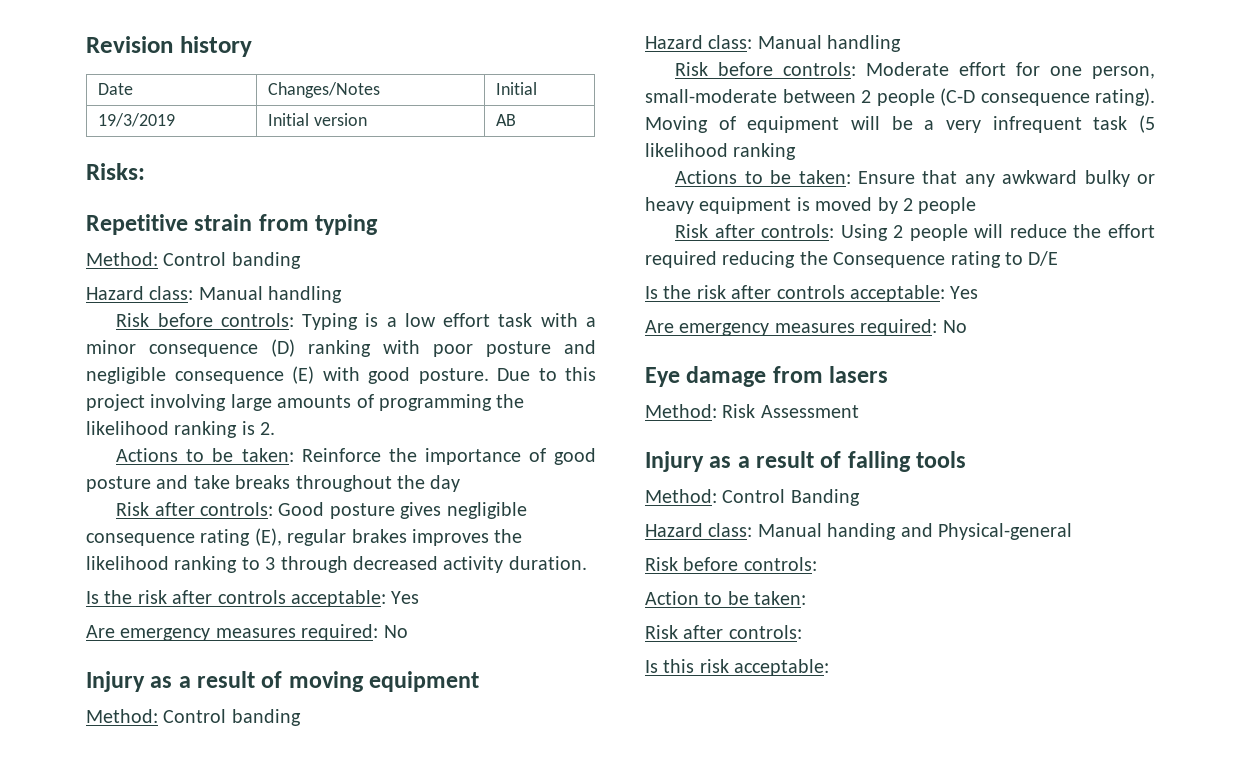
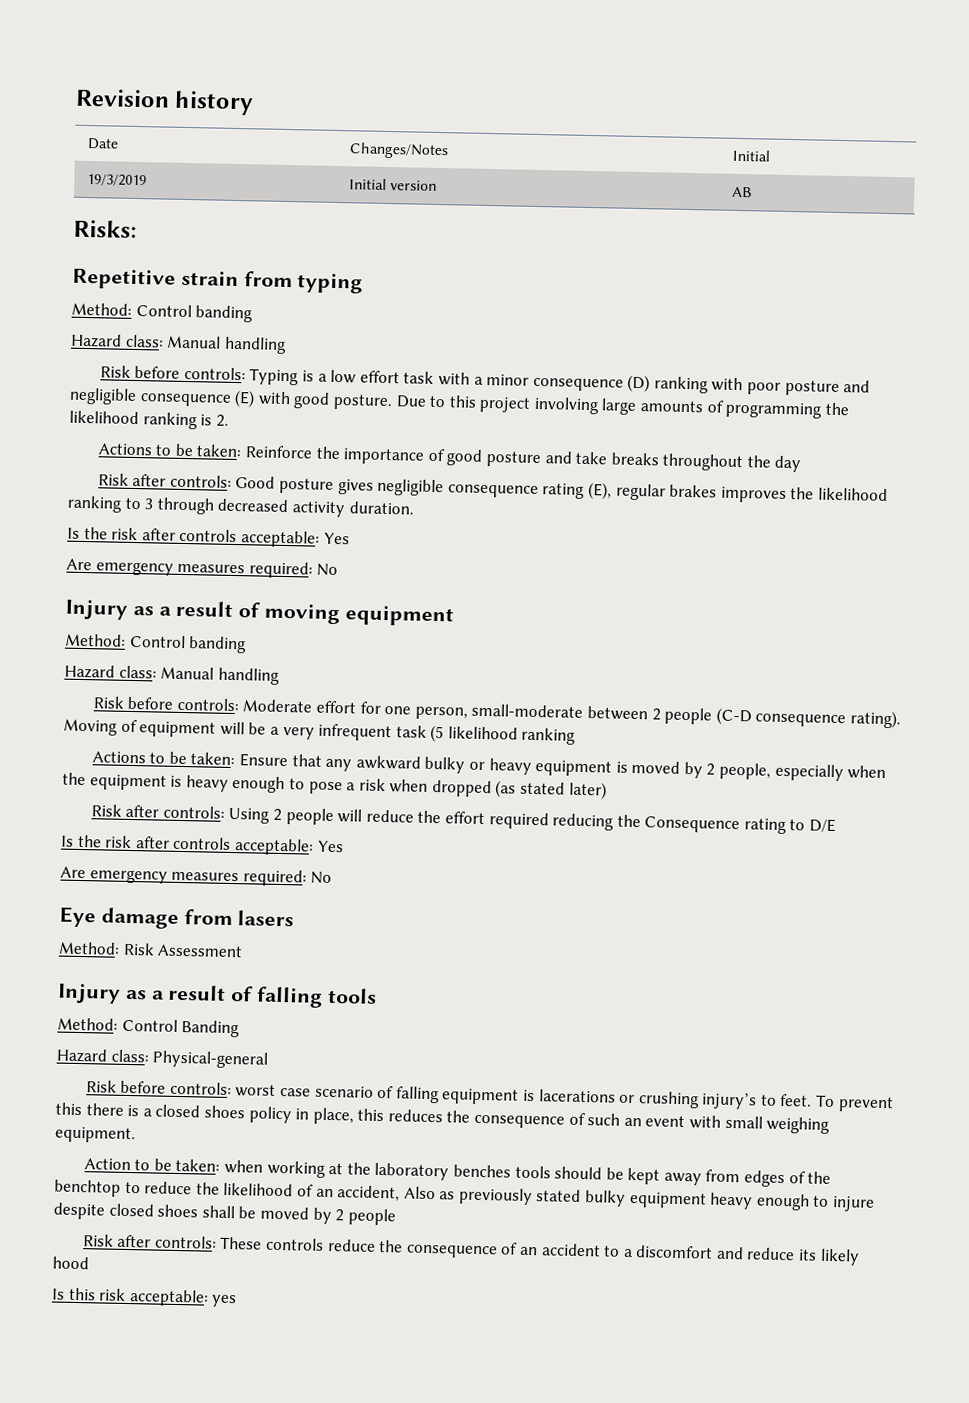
[918,197,977,214] people -> [719,762,887,782] [62,772,607,800] people, especially when the equipment is heavy enough to pose a risk when dropped (as stated later)
[757,523,933,540] Manual handing and -> (149, 1056) none
[645,591,807,605] [645,625,802,639] // Action to be taken: // Risk after controls: -> [235,1084,894,1113] [55,1102,831,1134] [55,1126,136,1144] [83,1158,832,1188] [54,1179,876,1212] [53,1202,396,1226] [82,1234,860,1266] [52,1256,89,1270] worst case scenario of falling equipment is lacerations or crushing injury’s to feet. To prevent this there is a closed shoes policy in place, this reduces the consequence of such an event with small weighing equipment. // Action to be taken: when working at the laboratory benches tools should be kept away from edges of the benchtop to reduce the likelihood of an accident, Also as previously stated bulky equipment heavy enough to injure despite closed shoes shall be moved by 2 people // Risk after controls: These controls reduce the consequence of an accident to a discomfort and reduce its likely hood
(830, 667) none -> [211,1294,238,1308] yes

